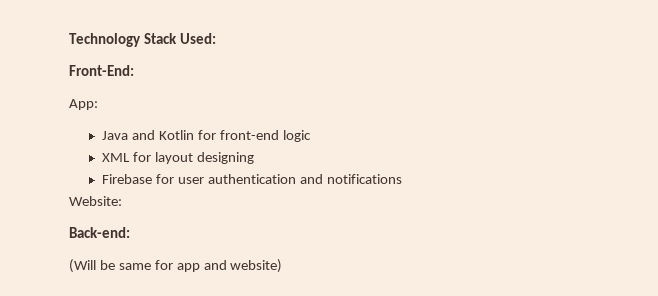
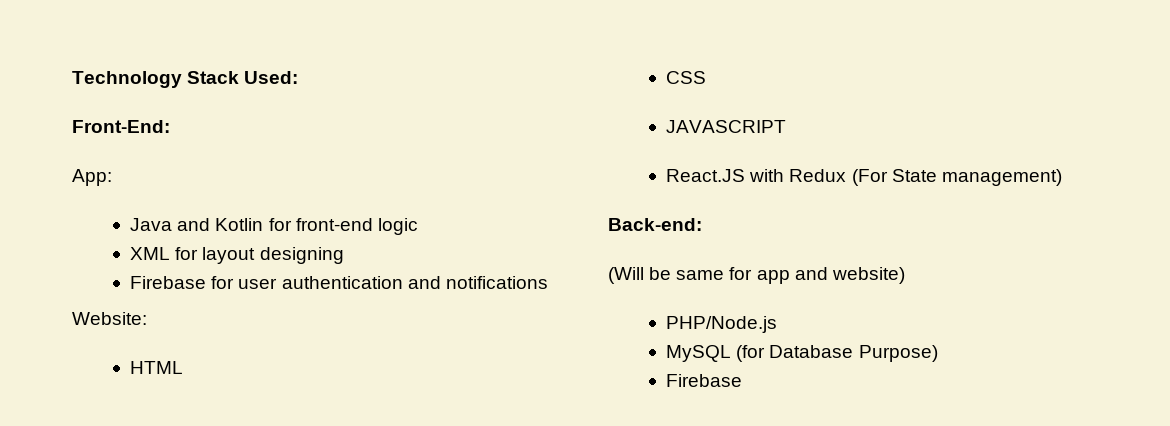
(122, 201) none -> [130,361,184,374] [666,71,707,84] [666,120,787,133] [666,169,1062,186] // HTML // CSS // JAVASCRIPT // React.JS with Redux (For State management)
(283, 266) none -> [666,316,778,333] [666,345,938,362] [666,374,743,387] // PHP/Node.js // MySQL (for Database Purpose) // Firebase

